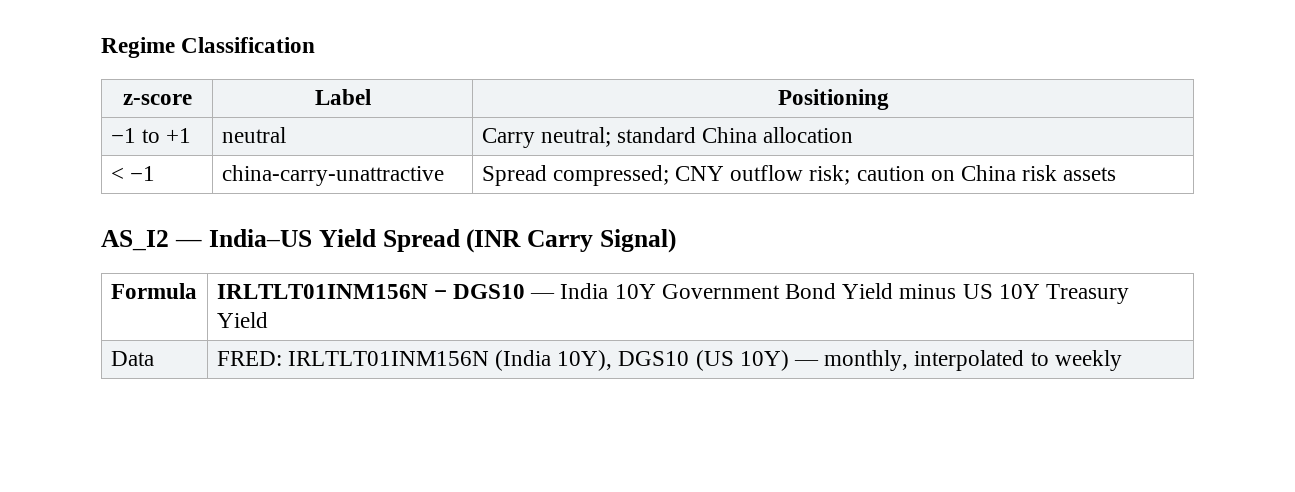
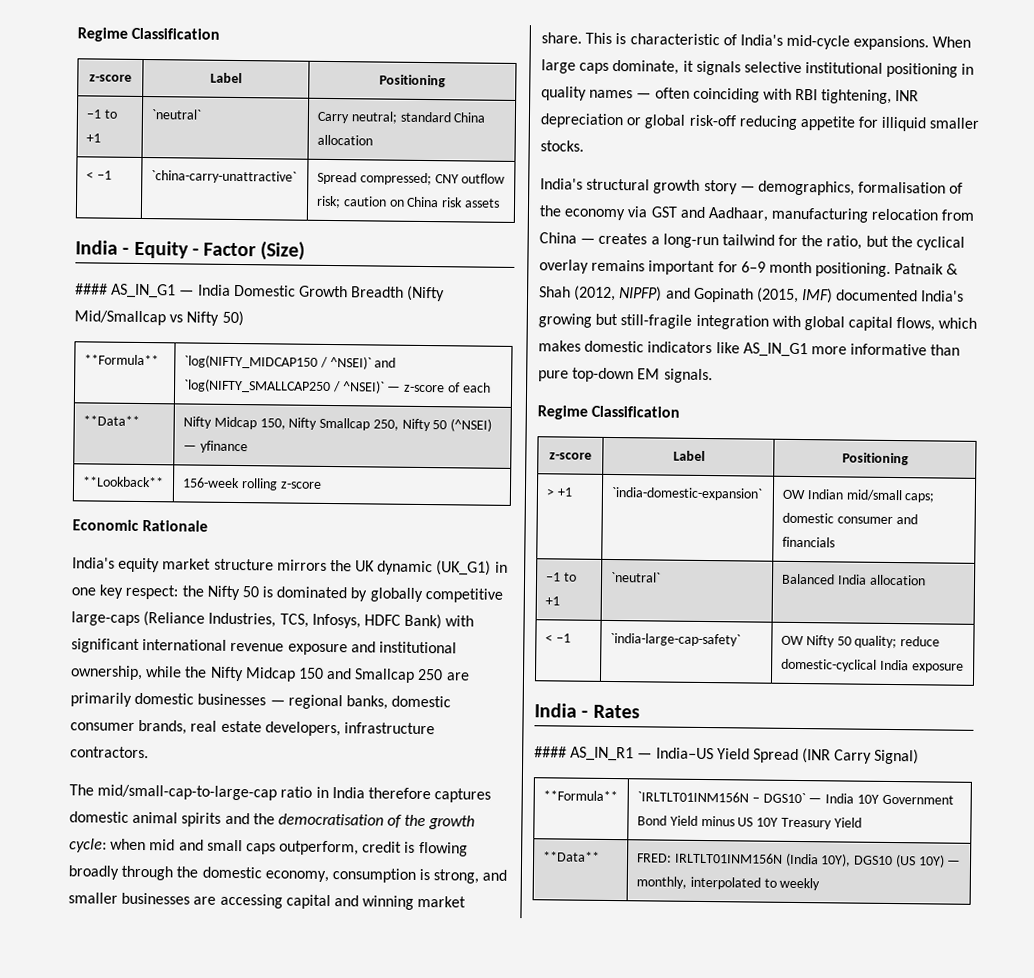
[221,127,286,143] neutral -> [150,109,202,120] `neutral`
[221,165,444,186] china-carry-unattractive -> [150,170,297,184] `china-carry-unattractive`
[101,230,169,251] AS_I2 -> [75,240,306,261] [75,283,446,302] [74,310,244,327] [83,354,159,366] [183,354,397,370] [183,378,491,394] [82,415,140,426] [182,416,493,432] [182,440,248,454] [82,476,164,488] [181,477,322,491] [72,519,209,532] [72,557,508,576] [71,584,503,603] [71,611,475,630] [71,638,457,656] [70,665,470,683] [70,692,452,710] [70,719,435,737] [70,746,149,759] [69,784,492,803] [69,811,476,830] [69,838,468,857] [68,865,508,884] [68,892,467,910] [541,32,972,51] [541,59,975,78] [541,86,920,104] [540,113,980,132] [540,140,584,152] [540,178,964,196] [539,205,975,223] [539,232,966,251] [539,259,959,277] [539,285,965,304] [538,313,978,332] [538,340,961,358] [538,367,713,384] [537,405,681,420] [549,452,592,460] [672,450,705,461] [841,452,909,466] [545,487,573,497] [610,487,763,501] [781,489,935,503] [781,512,918,525] [781,536,835,548] [545,572,577,582] [544,596,560,606] [610,571,661,583] [781,573,926,586] [544,633,571,643] [609,632,741,647] [780,635,941,649] [780,658,964,673] [534,703,640,719] [534,746,635,762] India - Equity - Factor (Size) // #### AS_IN_G1 — India Domestic Growth Breadth (Nifty Mid/Smallcap vs Nifty 50) // **Formula** | `log(NIFTY_MIDCAP150 / ^NSEI)` and `log(NIFTY_SMALLCAP250 / ^NSEI)` — z-score of each // **Data** | Nifty Midcap 150, Nifty Smallcap 250, Nifty 50 (^NSEI) — yfinance // **Lookback** | 156-week rolling z-score // Economic Rationale // India's equity market structure mirrors the UK dynamic (UK_G1) in one key respect: the Nifty 50 is dominated by globally competitive large-caps (Reliance Industries, TCS, Infosys, HDFC Bank) with significant international revenue exposure and institutional ownership, while the Nifty Midcap 150 and Smallcap 250 are primarily domestic businesses — regional banks, domestic consumer brands, real estate developers, infrastructure contractors. // The mid/small-cap-to-large-cap ratio in India therefore captures domestic animal spirits and the democratisation of the growth cycle: when mid and small caps outperform, credit is flowing broadly through the domestic economy, consumption is strong, and smaller businesses are accessing capital and winning market share. This is characteristic of India's mid-cycle expansions. When large caps dominate, it signals selective institutional positioning in quality names — often coinciding with RBI tightening, INR depreciation or global risk-off reducing appetite for illiquid smaller stocks. // India's structural growth story — demographics, formalisation of the economy via GST and Aadhaar, manufacturing relocation from China — creates a long-run tailwind for the ratio, but the cyclical overlay remains important for 6–9 month positioning. Patnaik & Shah (2012, NIPFP) and Gopinath (2015, IMF) documented India's growing but still-fragile integration with global capital flows, which makes domestic indicators like AS_IN_G1 more informative than pure top-down EM signals. // Regime Classification // z-score | Label | Positioning // > +1 | `india-domestic-expansion` | OW Indian mid/small caps; domestic consumer and financials // −1 to +1 | `neutral` | Balanced India allocation // < −1 | `india-large-cap-safety` | OW Nifty 50 quality; reduce domestic-cyclical India exposure // India - Rates // #### AS_IN_R1
[110,283,197,299] [216,284,525,299] Formula | IRLTLT01INM156N − DGS10 -> [542,790,618,802] [636,791,806,804] **Formula** | `IRLTLT01INM156N − DGS10`
[110,351,154,366] Data -> [542,851,600,862] **Data**

